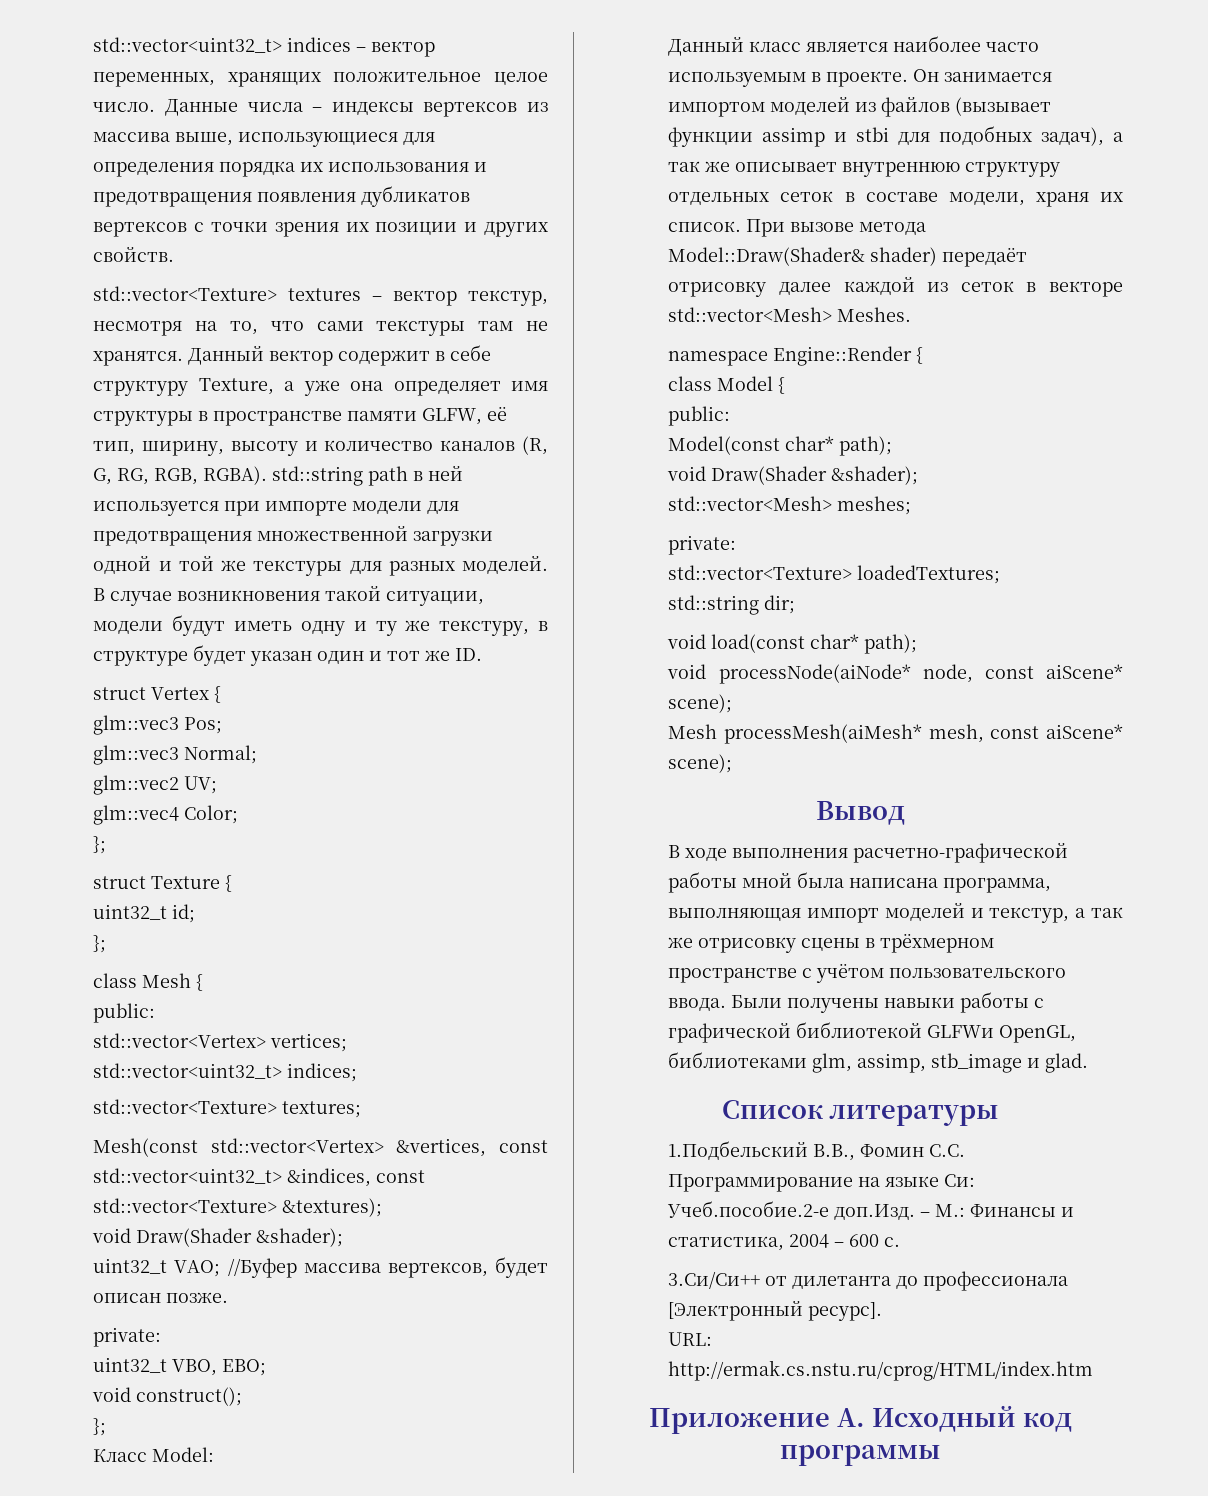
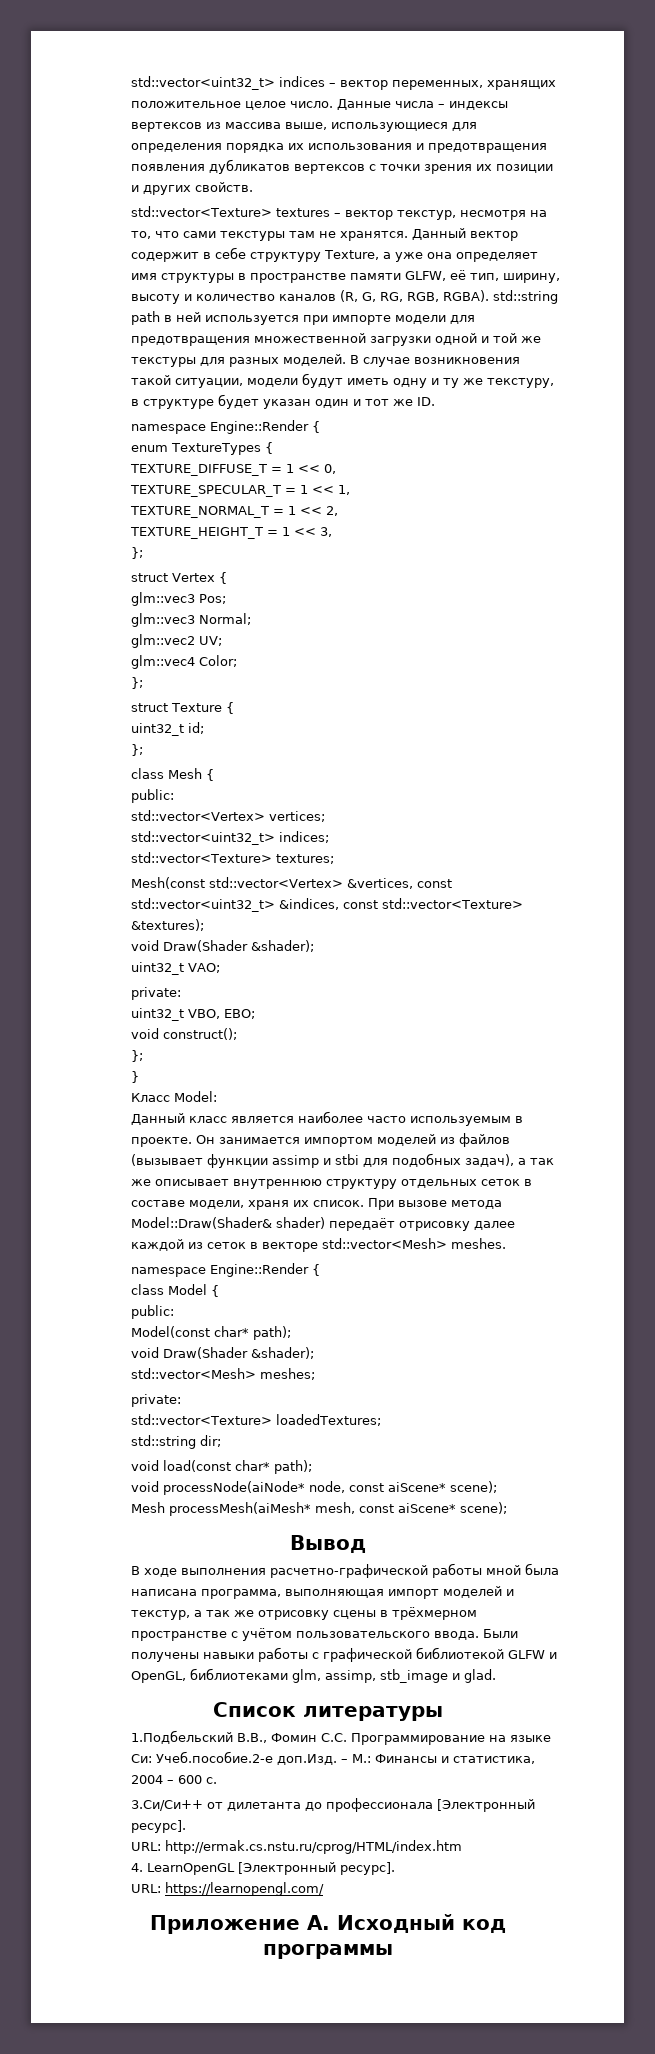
(483, 654) none -> [131,420,321,434] [131,442,274,455] [130,464,337,476] [130,485,351,497] [130,506,339,518] [130,527,333,539] [131,547,144,559] // namespace Engine::Render { // enum TextureTypes { // TEXTURE_DIFFUSE_T = 1 << 0, // TEXTURE_SPECULAR_T = 1 << 1, // TEXTURE_NORMAL_T = 1 << 2, // TEXTURE_HEIGHT_T = 1 << 3, // };
[227,1257,548,1278] [93,1292,229,1303] //Буфер массива вертексов, будет описан позже. -> (221, 968) none
(107, 1427) none -> [131,1071,140,1083] // }
[837,307,912,322] Meshes. -> [451,1238,507,1249] meshes.
[927,1025,995,1038] GLFWи -> [508,1650,558,1659] GLFW и
(1094, 1370) none -> [131,1862,396,1875] [131,1882,325,1896] // 4. LearnOpenGL [Электронный ресурс]. // URL: https://learnopengl.com/

